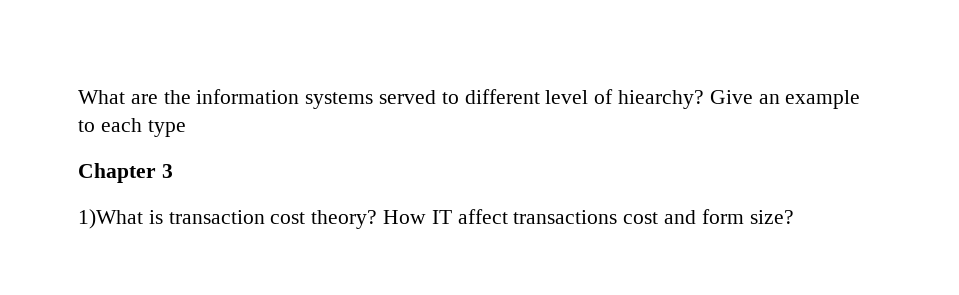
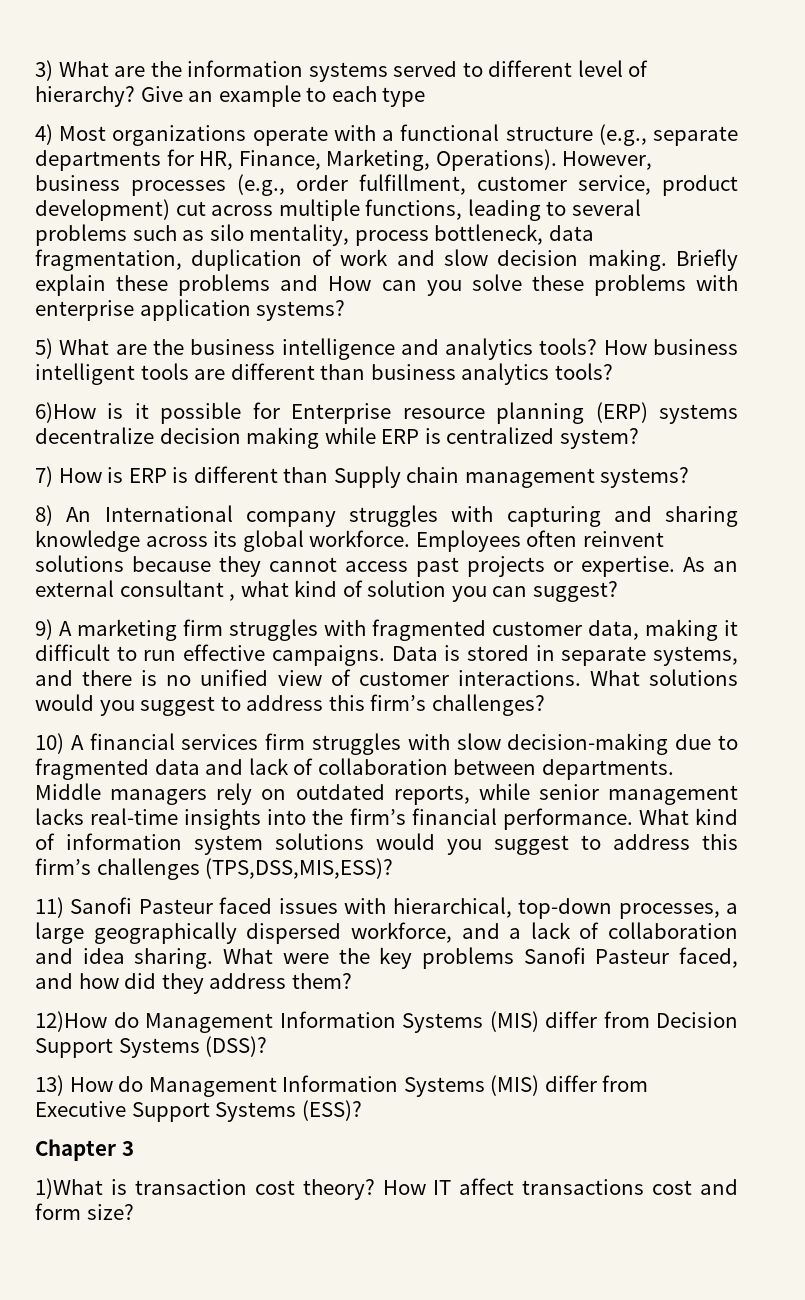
(78, 97) none -> [35,60,53,81] 3)
[618,90,705,109] hiearchy? -> [35,86,135,107] hierarchy?
(186, 128) none -> [35,124,738,146] [35,149,653,171] [35,174,738,196] [35,199,641,221] [35,224,594,246] [35,249,738,271] [35,274,739,296] [35,299,346,321] [35,338,738,360] [35,363,613,385] [35,402,739,424] [35,427,639,449] [35,466,690,488] [35,505,738,527] [35,530,664,552] [35,555,738,577] [35,580,618,602] [35,619,738,641] [35,644,738,666] [35,669,739,686] [35,694,545,716] [35,733,738,755] [35,758,674,780] [35,783,738,805] [35,808,739,830] [35,833,738,855] [35,858,394,880] [35,897,739,919] [35,922,738,944] [35,947,739,969] [35,973,352,994] [35,1011,738,1033] [35,1036,268,1058] [35,1075,649,1097] [35,1100,362,1122] // 4) Most organizations operate with a functional structure (e.g., separate departments for HR, Finance, Marketing, Operations). However, business processes (e.g., order fulfillment, customer service, product development) cut across multiple functions, leading to several problems such as silo mentality, process bottleneck, data fragmentation, duplication of work and slow decision making. Briefly explain these problems and How can you solve these problems with enterprise application systems? // 5) What are the business intelligence and analytics tools? How business intelligent tools are different than business analytics tools? // 6)How is it possible for Enterprise resource planning (ERP) systems decentralize decision making while ERP is centralized system? // 7) How is ERP is different than Supply chain management systems? // 8) An International company struggles with capturing and sharing knowledge across its global workforce. Employees often reinvent solutions because they cannot access past projects or expertise. As an external consultant , what kind of solution you can suggest? // 9) A marketing firm struggles with fragmented customer data, making it difficult to run effective campaigns. Data is stored in separate systems, and there is no unified view of customer interactions. What solutions would you suggest to address this firm’s challenges? // 10) A financial services firm struggles with slow decision-making due to fragmented data and lack of collaboration between departments. Middle managers rely on outdated reports, while senior management lacks real-time insights into the firm’s financial performance. What kind of information system solutions would you suggest to address this firm’s challenges (TPS,DSS,MIS,ESS)? // 11) Sanofi Pasteur faced issues with hierarchical, top-down processes, a large geographically dispersed workforce, and a lack of collaboration and idea sharing. What were the key problems Sanofi Pasteur faced, and how did they address them? // 12)How do Management Information Systems (MIS) differ from Decision Support Systems (DSS)? // 13) How do Management Information Systems (MIS) differ from Executive Support Systems (ESS)?

